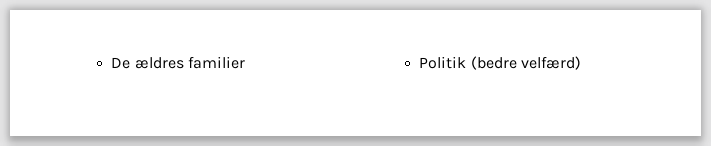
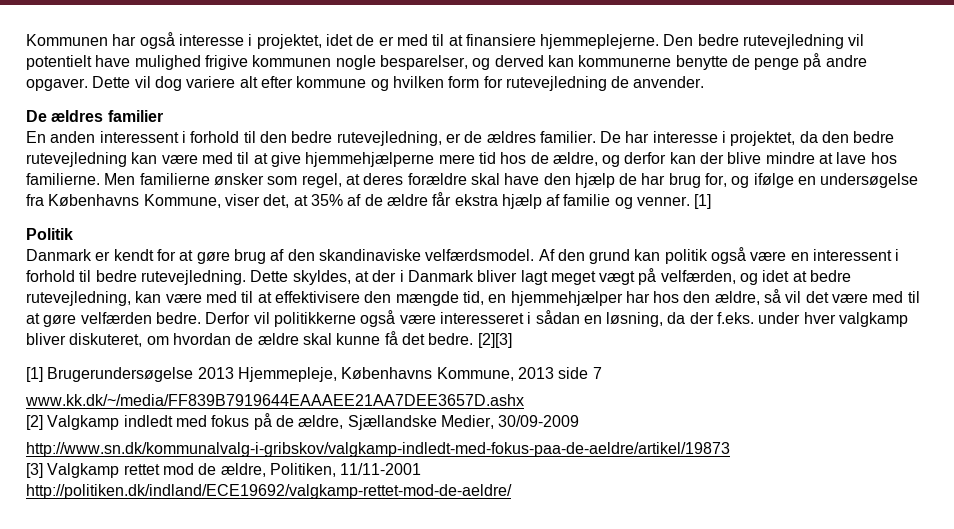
[111,56,245,69] [419,56,581,70] De ældres familier // Politik (bedre velfærd) -> [26,32,865,49] [26,53,867,70] [26,76,705,91] [26,110,163,122] [26,131,895,146] [26,152,897,167] [26,173,919,188] [26,192,712,209] [26,228,73,240] [26,247,900,264] [26,268,852,285] [26,289,920,306] [26,310,909,327] [26,331,512,348] [26,367,602,382] [25,394,524,406] [26,413,580,430] [26,442,730,457] [26,463,422,478] [26,484,512,499] Kommunen har også interesse i projektet, idet de er med til at finansiere hjemmeplejerne. Den bedre rutevejledning vil potentielt have mulighed frigive kommunen nogle besparelser, og derved kan kommunerne benytte de penge på andre opgaver. Dette vil dog variere alt efter kommune og hvilken form for rutevejledning de anvender. // De ældres familier // En anden interessent i forhold til den bedre rutevejledning, er de ældres familier. De har interesse i projektet, da den bedre rutevejledning kan være med til at give hjemmehjælperne mere tid hos de ældre, og derfor kan der blive mindre at lave hos familierne. Men familierne ønsker som regel, at deres forældre skal have den hjælp de har brug for, og ifølge en undersøgelse fra Københavns Kommune, viser det, at 35% af de ældre får ekstra hjælp af familie og venner. [1] // Politik // Danmark er kendt for at gøre brug af den skandinaviske velfærdsmodel. Af den grund kan politik også være en interessent i forhold til bedre rutevejledning. Dette skyldes, at der i Danmark bliver lagt meget vægt på velfærden, og idet at bedre rutevejledning, kan være med til at effektivisere den mængde tid, en hjemmehjælper har hos den ældre, så vil det være med til at gøre velfærden bedre. Derfor vil politikkerne også være interesseret i sådan en løsning, da der f.eks. under hver valgkamp bliver diskuteret, om hvordan de ældre skal kunne få det bedre. [2][3] // [1] Brugerundersøgelse 2013 Hjemmepleje, Københavns Kommune, 2013 side 7 // www.kk.dk/~/media/FF839B7919644EAAAEE21AA7DEE3657D.ashx // [2] Valgkamp indledt med fokus på de ældre, Sjællandske Medier, 30/09-2009 // http://www.sn.dk/kommunalvalg-i-gribskov/valgkamp-indledt-med-fokus-paa-de-aeldre/artikel/19873 // [3] Valgkamp rettet mod de ældre, Politiken, 11/11-2001 // http://politiken.dk/indland/ECE19692/valgkamp-rettet-mod-de-aeldre/

